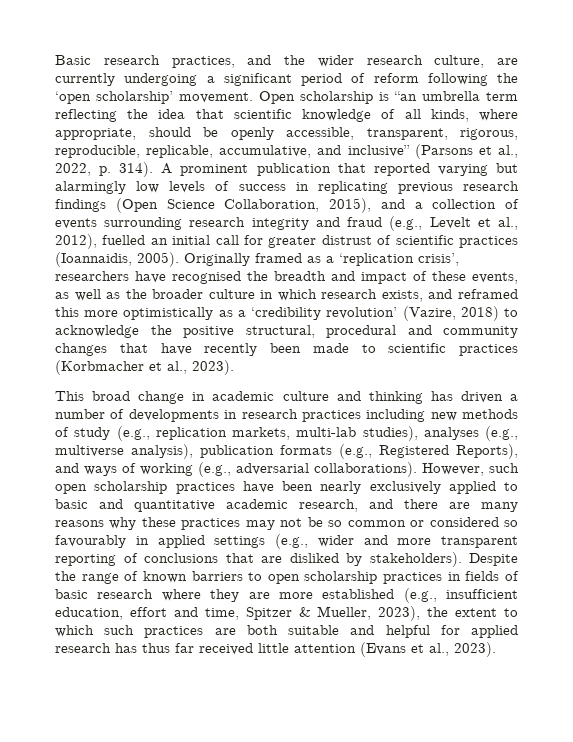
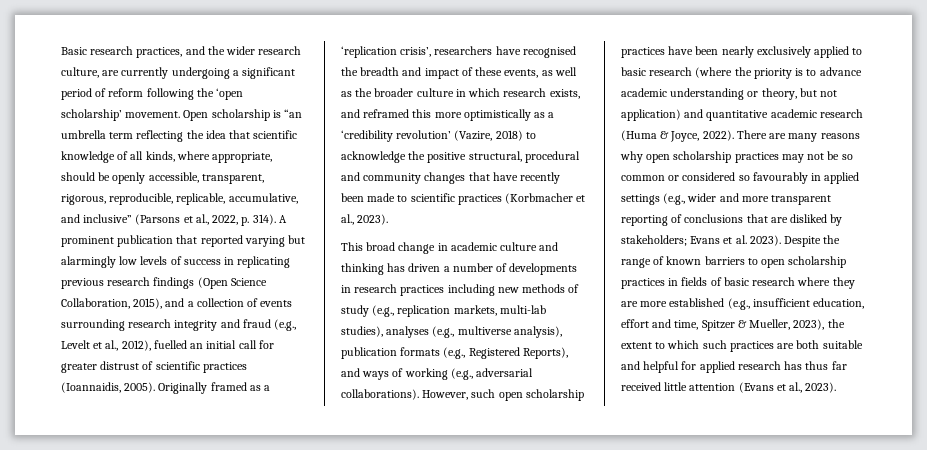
[99,499,438,512] and quantitative academic research, and there -> [649,67,862,79] [621,88,838,100] [621,109,863,121] [621,130,767,142] research (where the priority is to advance academic understanding or theory, but not application) and quantitative academic research (Huma & Joyce, 2022). There
[141,517,176,527] these -> [646,151,732,163] open scholarship
[369,552,462,567] stakeholders). -> [621,235,781,246] stakeholders; Evans et al. 2023).

